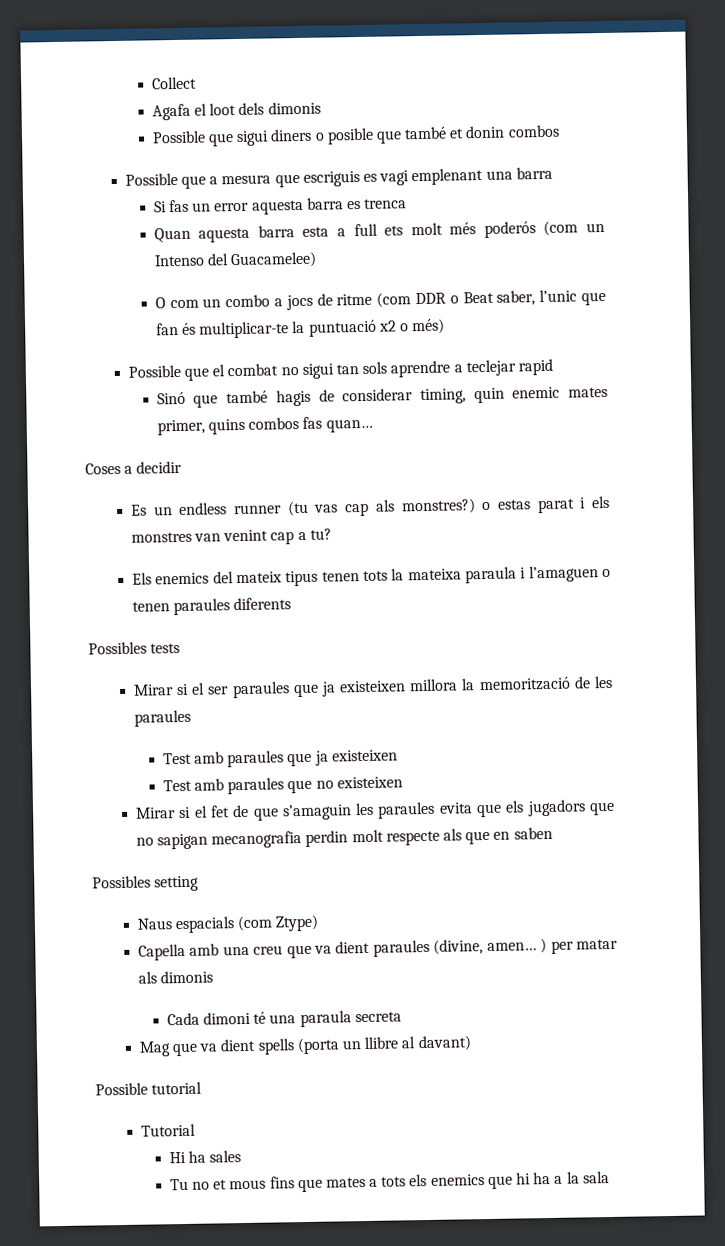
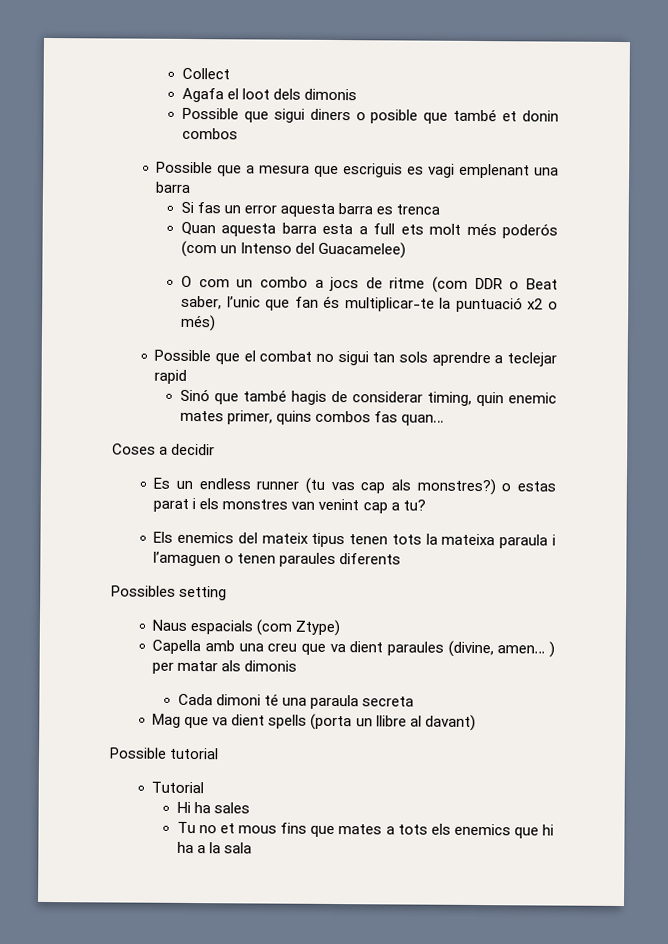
[88,641,181,655] [132,675,613,699] [133,709,191,727] [162,749,398,768] [162,776,403,795] [135,799,615,821] [135,826,553,850] // Possibles tests // Mirar si el ser paraules que ja existeixen millora la memorització de les paraules // Test amb paraules que ja existeixen // Test amb paraules que no existeixen // Mirar si el fet de que s’amaguin les paraules evita que els jugadors que no sapigan mecanografia perdin molt respecte als que en saben -> (402, 559) none

